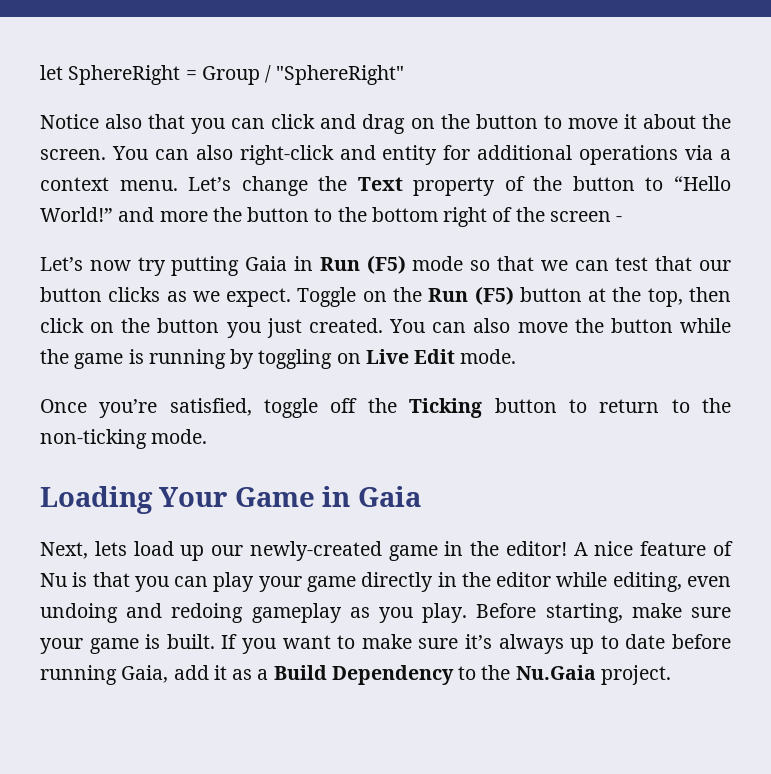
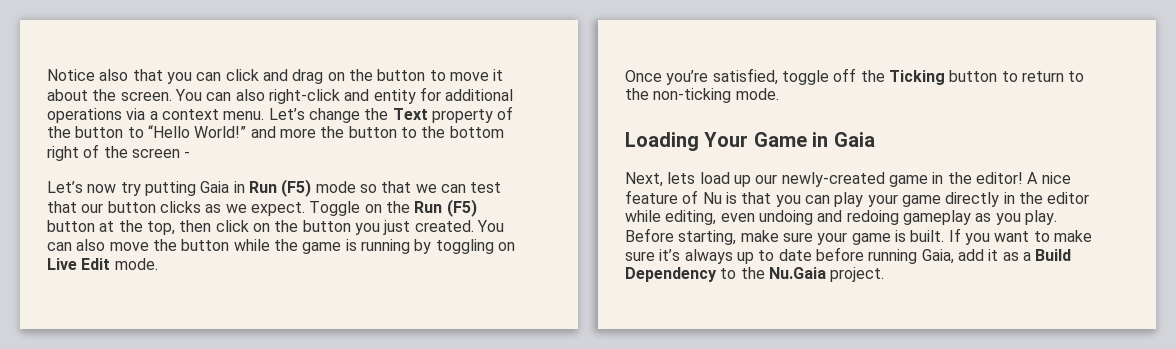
[40,65,405,85] let SphereRight = Group / "SphereRight" // -> (47, 75) none

